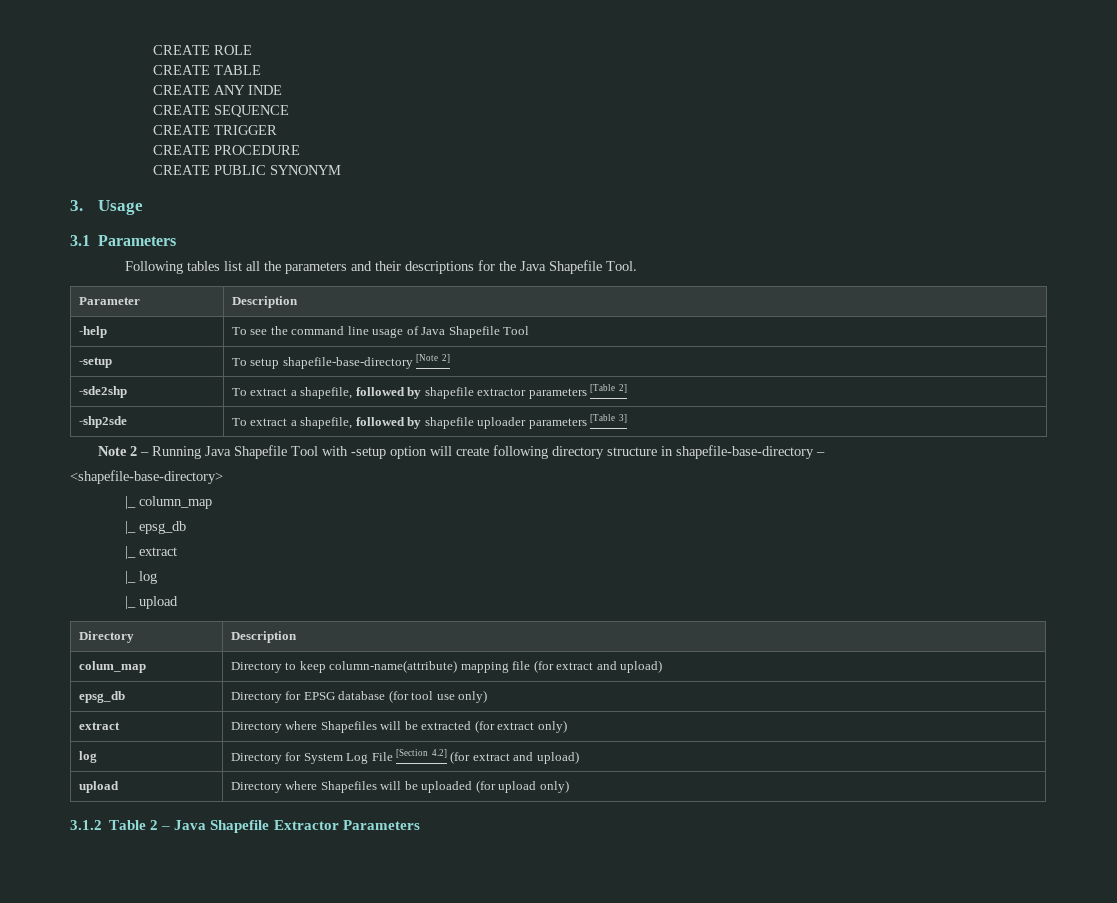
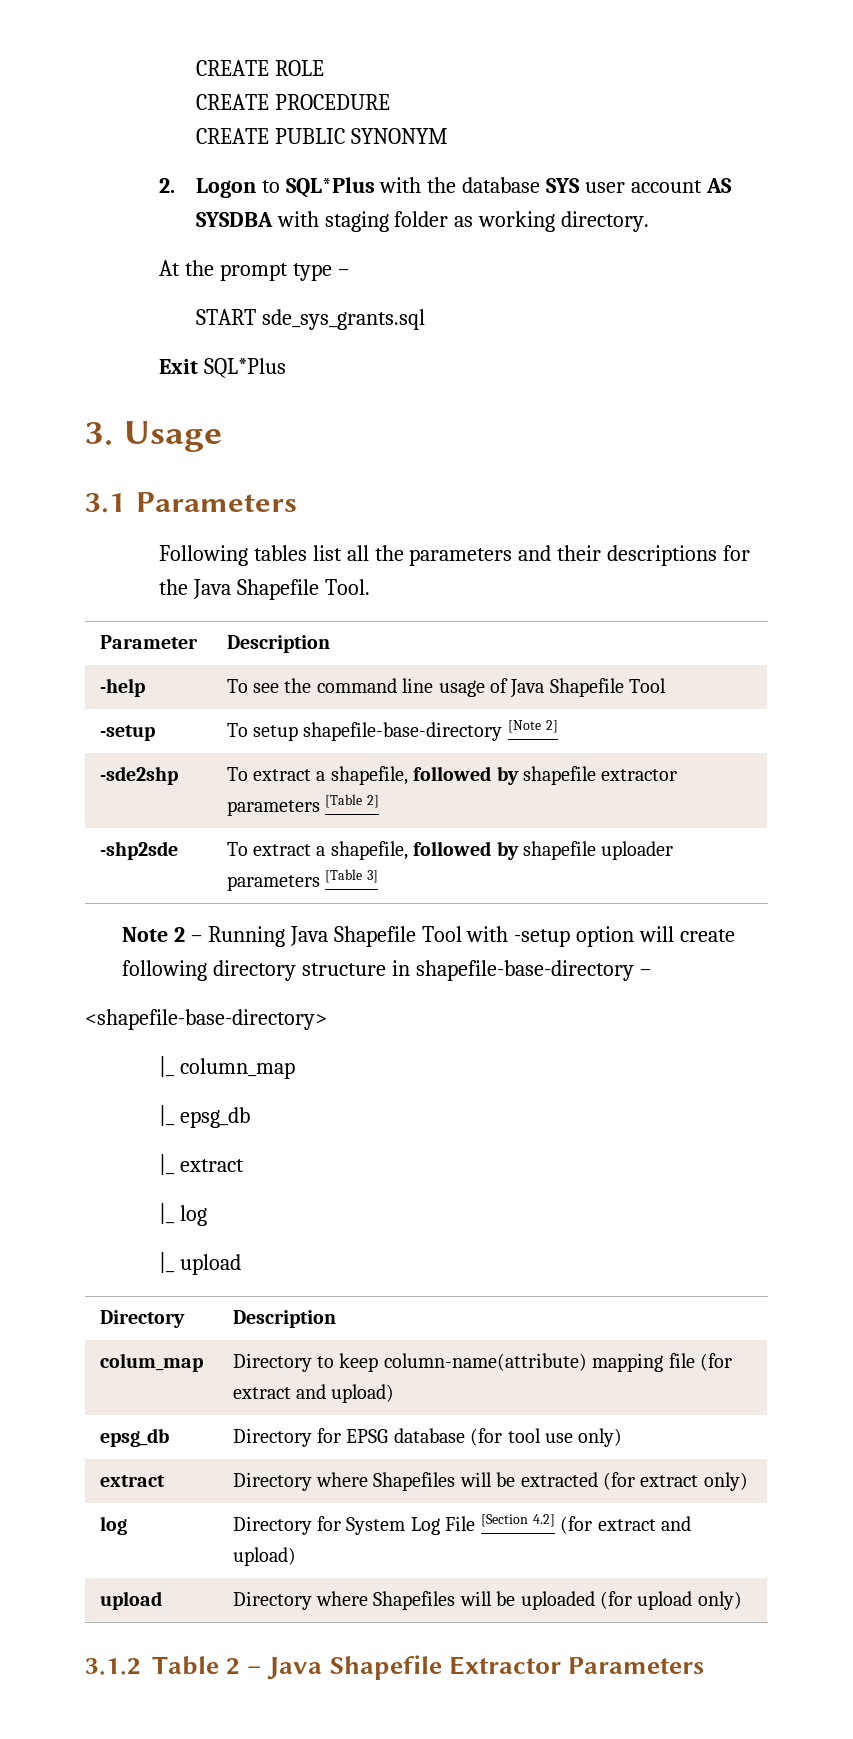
[152,65,261,75] [152,85,282,95] [152,105,289,117] [152,125,277,135] // CREATE TABLE // CREATE ANY INDE // CREATE SEQUENCE // CREATE TRIGGER -> (324, 68) none
(341, 170) none -> [158,177,733,198] [195,211,650,232] [158,260,349,281] [195,309,425,330] [158,358,286,378] // 2. Logon to SQL*Plus with the database SYS user account AS SYSDBA with staging folder as working directory. // At the prompt type – // START sde_sys_grants.sql // Exit SQL*Plus

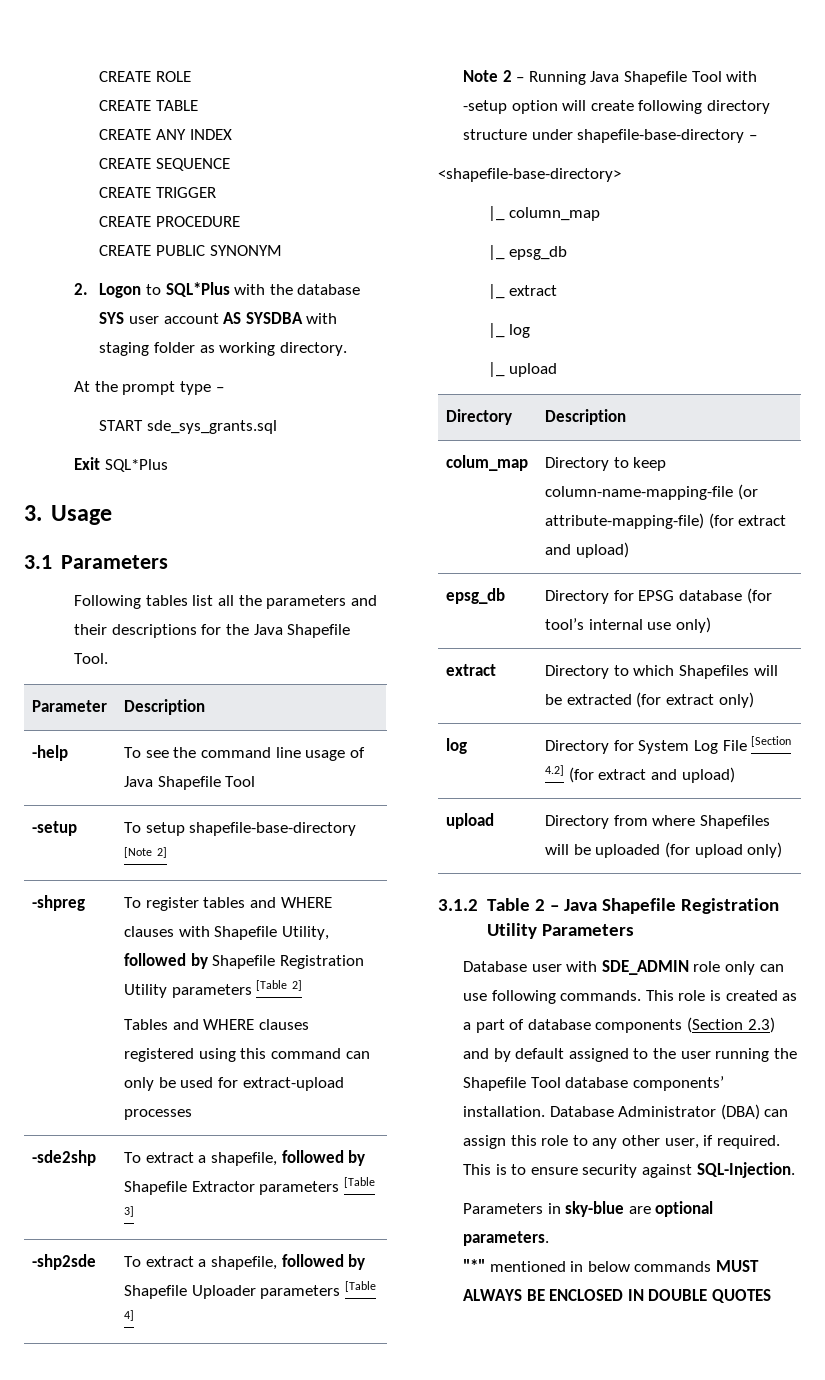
(324, 68) none -> [99,100,198,111] [99,129,232,140] [99,158,230,171] [99,187,216,198] // CREATE TABLE // CREATE ANY INDEX // CREATE SEQUENCE // CREATE TRIGGER
(559, 726) none -> [32,895,86,911] [124,897,332,911] [124,926,329,940] [124,953,364,969] [124,980,302,998] [124,1019,309,1030] [124,1048,370,1062] [124,1077,344,1091] [124,1109,193,1120] // -shpreg | To register tables and WHERE clauses with Shapefile Utility, followed by Shapefile Registration Utility parameters [Table 2] // Tables and WHERE clauses registered using this command can only be used for extract-upload processes
[523,766,678,785] [226,794,380,816] shapefile extractor parameters [Table 2] -> [124,1177,375,1195] [124,1206,135,1217] Shapefile Extractor parameters [Table 3]
[523,841,674,860] [226,869,379,891] shapefile uploader parameters [Table 3] -> [124,1281,376,1299] [124,1310,135,1321] Shapefile Uploader parameters [Table 4]
[391,960,410,976] in -> [531,129,573,140] under
[383,1353,695,1372] column-name(attribute) mapping file -> [545,484,758,500] [545,513,705,529] column-name-mapping-file (or attribute-mapping-file)
[507,1428,541,1443] tool -> [545,618,643,630] tool’s internal
[316,1472,369,1487] where -> [613,665,675,676] to which
(312, 1600) none -> [613,815,648,826] from
[448,1656,704,1675] Extractor Parameters -> [681,898,780,914] [486,923,634,939] [463,960,784,975] [463,990,798,1004] [463,1017,775,1033] [463,1048,797,1062] [463,1076,724,1091] [463,1104,789,1120] [463,1135,780,1149] [463,1162,795,1178] [463,1201,714,1217] [463,1231,550,1246] [463,1259,760,1272] [463,1289,772,1303] Registration Utility Parameters // Database user with SDE_ADMIN role only can use following commands. This role is created as a part of database components (Section 2.3) and by default assigned to the user running the Shapefile Tool database components’ installation. Database Administrator (DBA) can assign this role to any other user, if required. This is to ensure security against SQL-Injection. // Parameters in sky-blue are optional parameters. // "*" mentioned in below commands MUST ALWAYS BE ENCLOSED IN DOUBLE QUOTES

